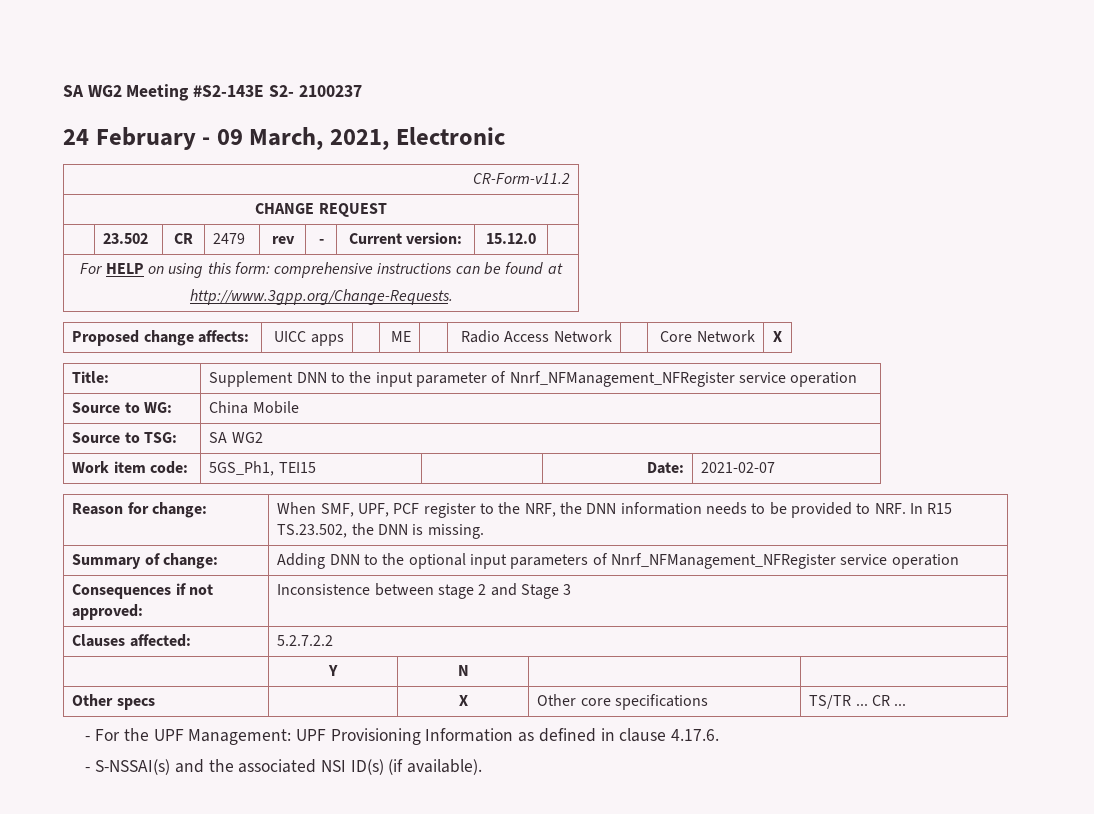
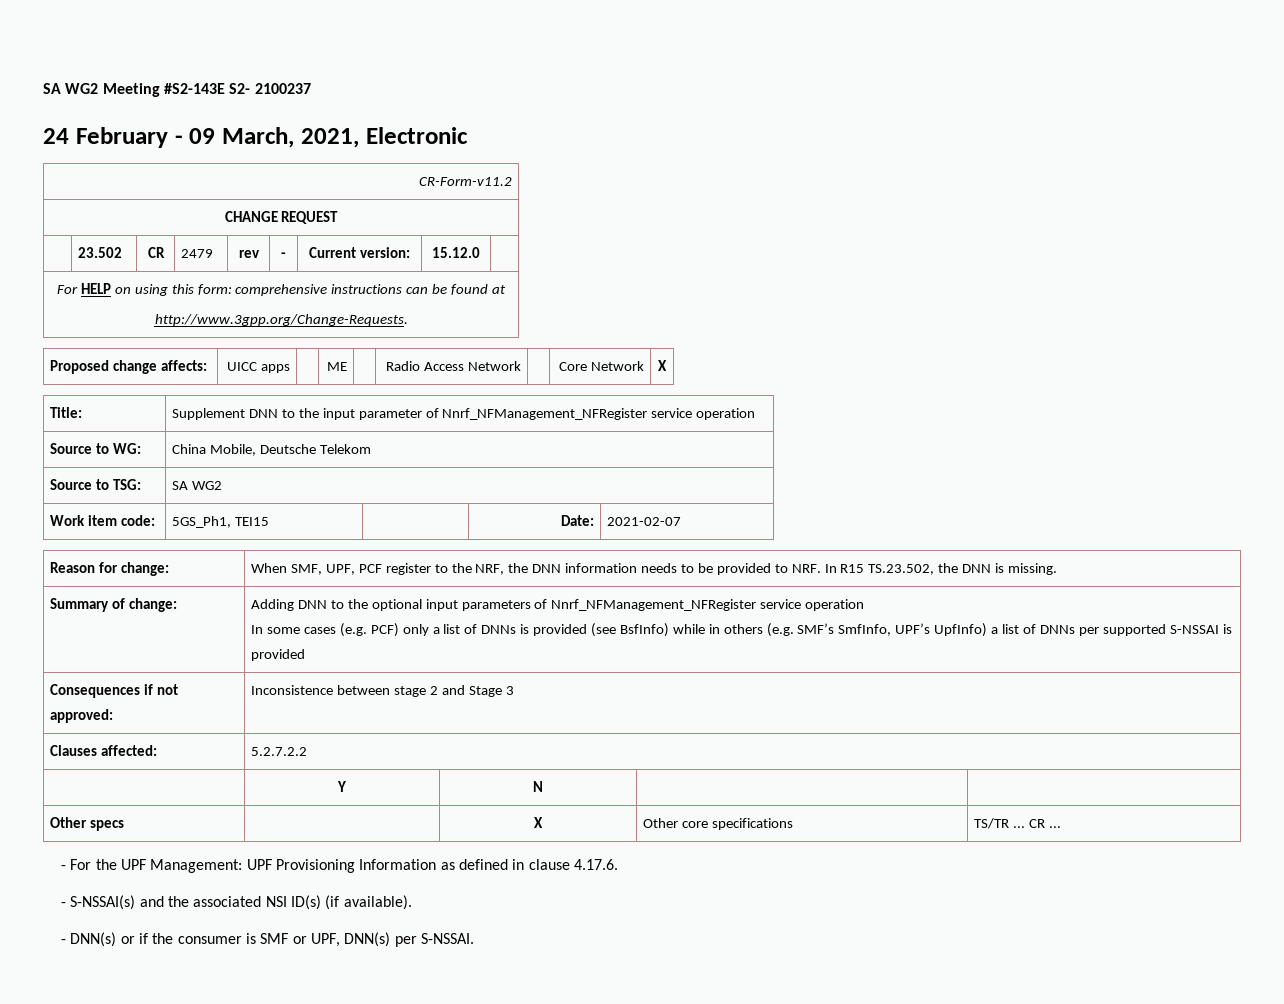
[252,401,299,414] Mobile -> [209,444,371,456] Mobile, Deutsche Telekom
(959, 561) none -> [251,623,1232,637] [251,649,306,661] // In some cases (e.g. PCF) only a list of DNNs is provided (see BsfInfo) while in others (e.g. SMF’s SmfInfo, UPF’s UpfInfo) a list of DNNs per supported S-NSSAI is provided
(483, 767) none -> [61,932,474,947] // - DNN(s) or if the consumer is SMF or UPF, DNN(s) per S-NSSAI.

